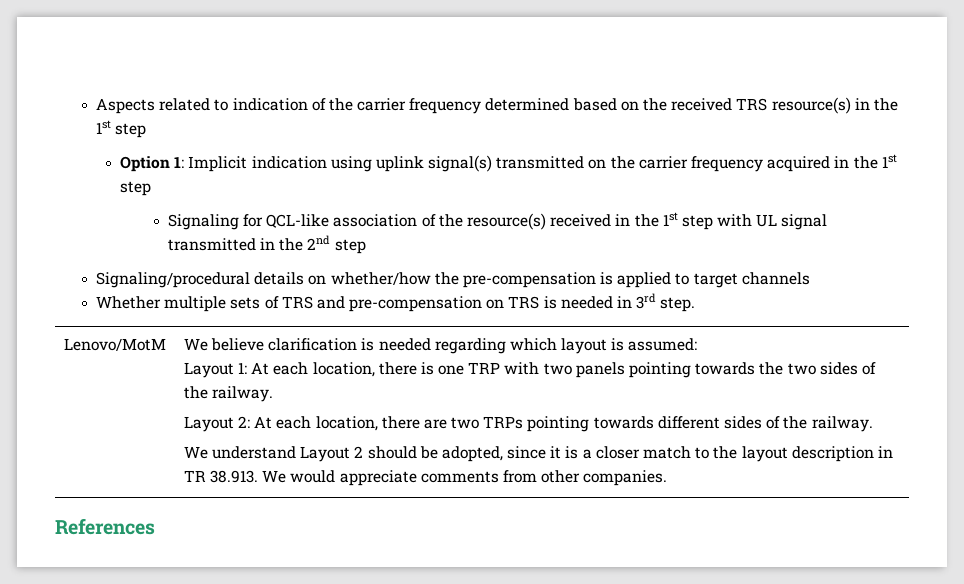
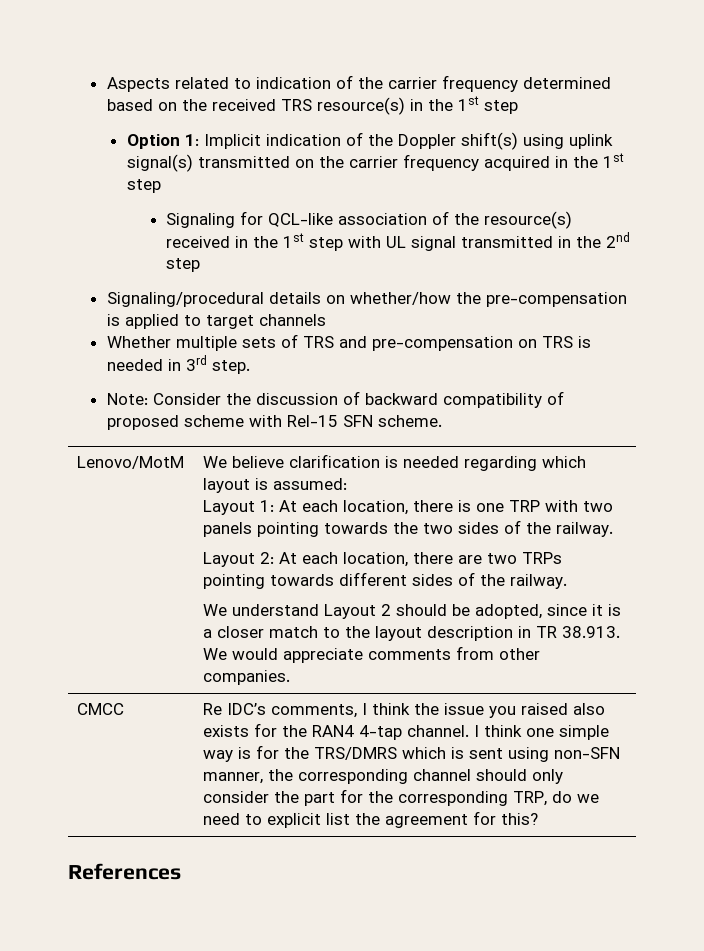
(327, 162) none -> [345,132,518,150] of the Doppler shift(s)
(696, 304) none -> [106,391,564,408] [106,415,442,430] // Note: Consider the discussion of backward compatibility of proposed scheme with Rel-15 SFN scheme.
(668, 478) none -> [77,703,125,715] [203,703,606,718] [203,723,610,740] [203,745,621,762] [203,769,564,784] [203,789,600,806] [203,811,539,828] // CMCC | Re IDC’s comments, I think the issue you raised also exists for the RAN4 4-tap channel. I think one simple way is for the TRS/DMRS which is sent using non-SFN manner, the corresponding channel should only consider the part for the corresponding TRP, do we need to explicit list the agreement for this?

